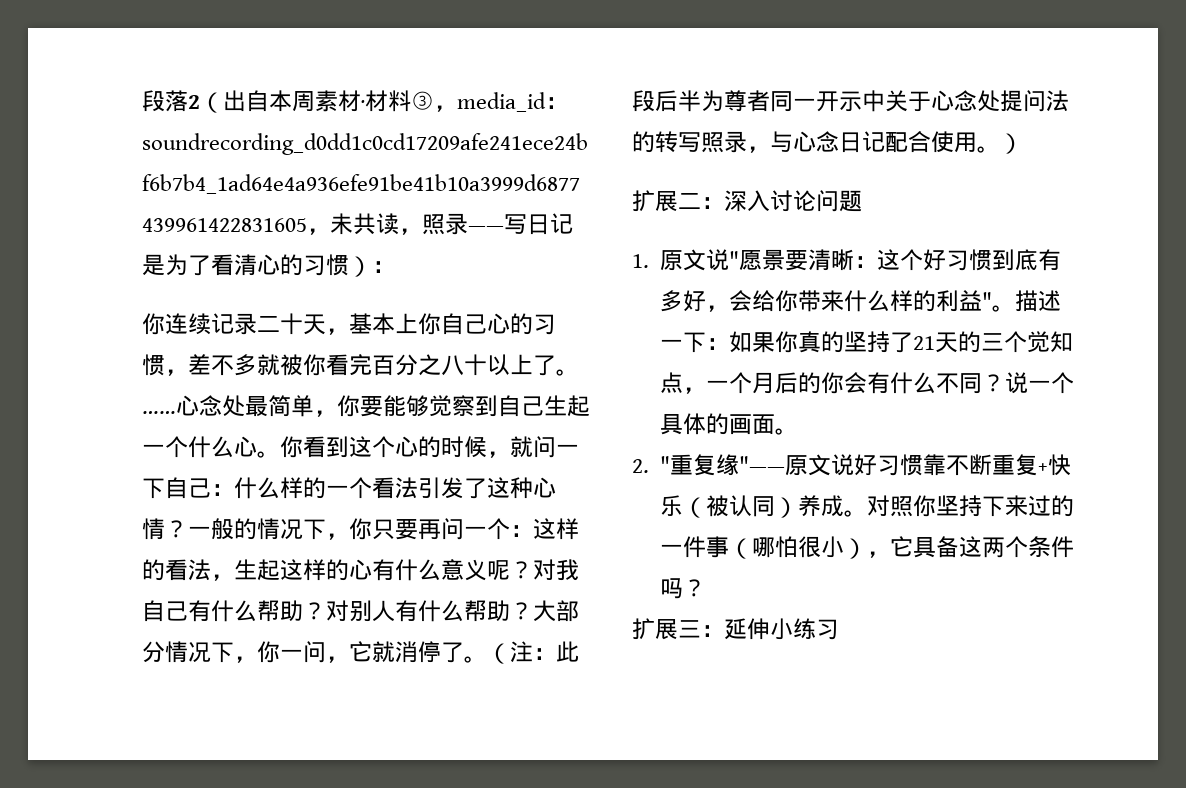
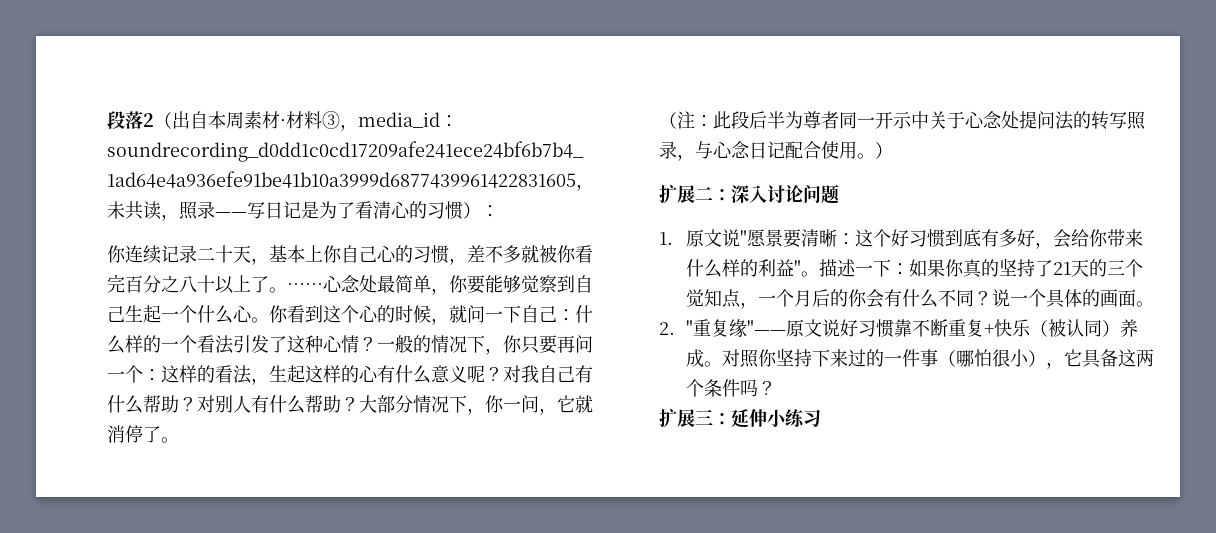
(487, 659) none -> (179, 440) //

